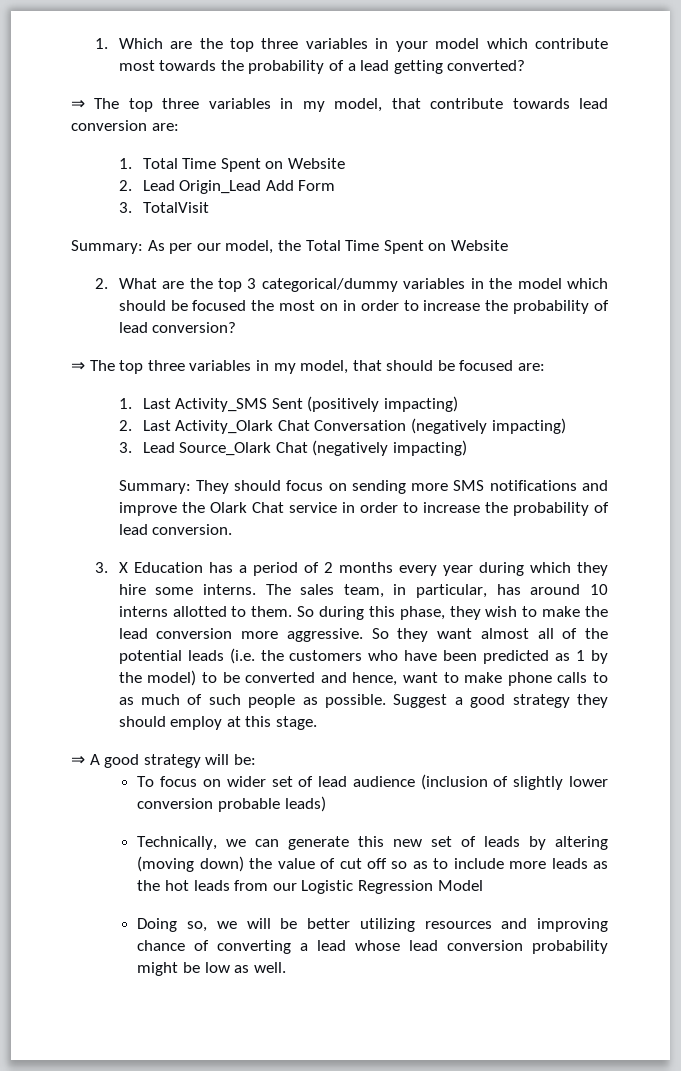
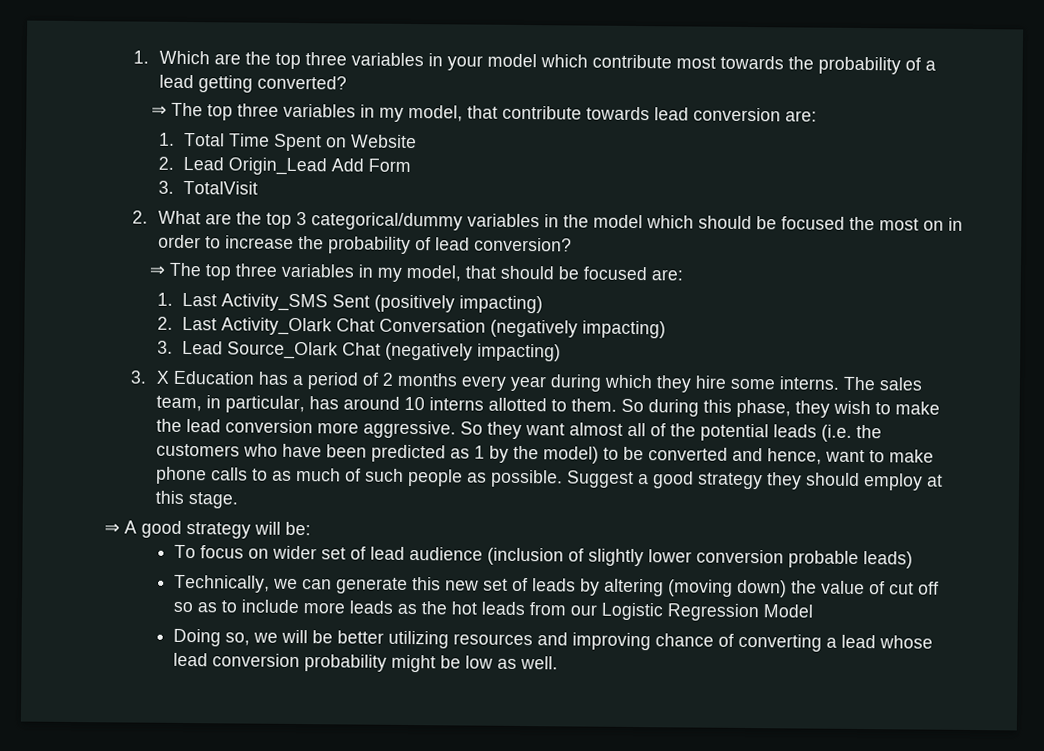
[71,240,508,254] // Summary: As per our model, the Total Time Spent on Website -> (259, 187) none
[118,480,608,494] [118,502,610,516] [118,524,233,535] // Summary: They should focus on sending more SMS notifications and improve the Olark Chat service in order to increase the probability of lead conversion. -> (562, 352) none

